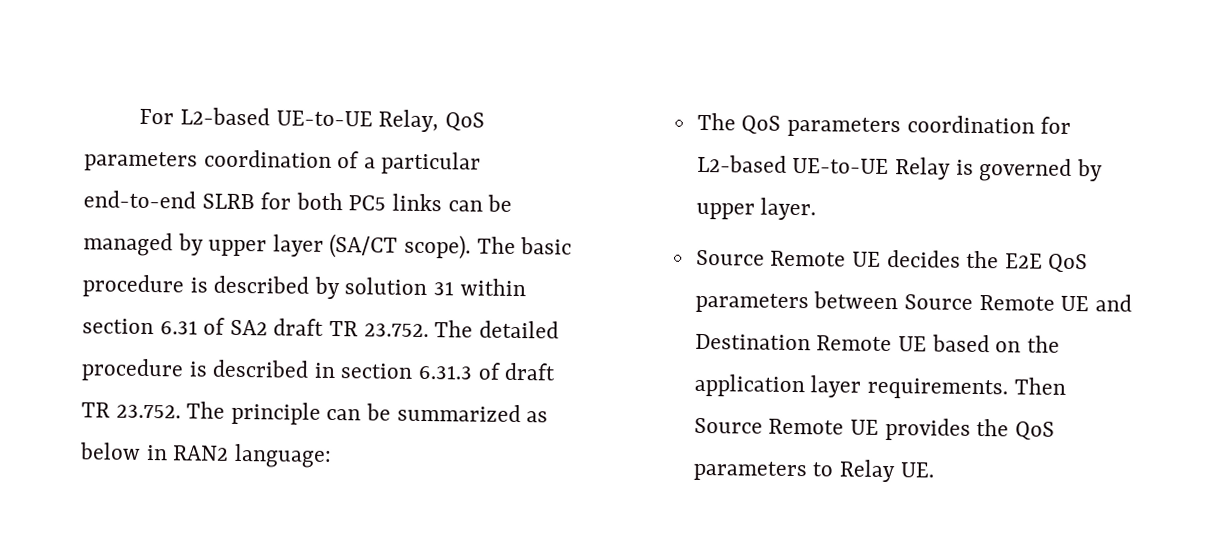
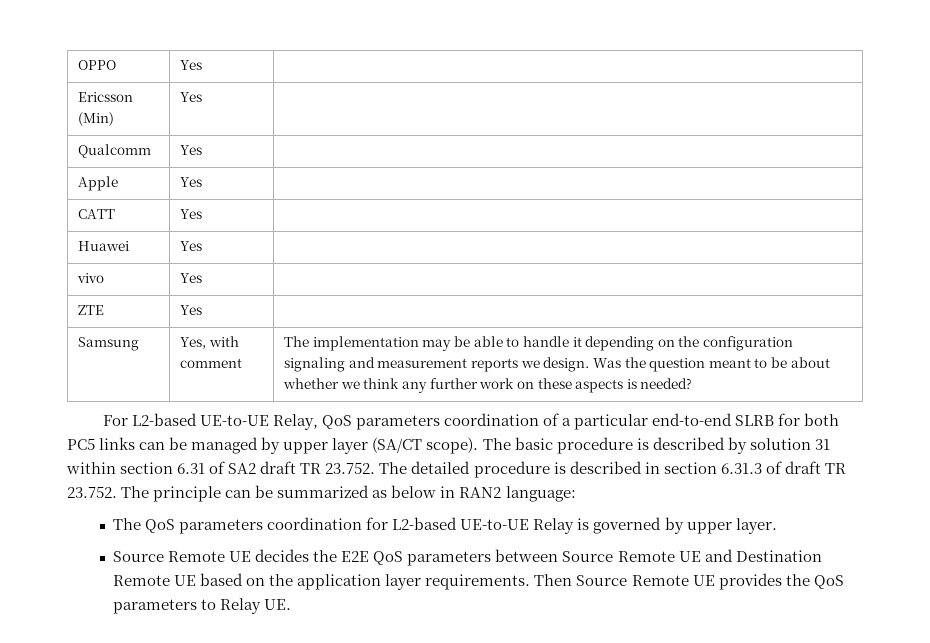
(139, 116) none -> [78,60,117,70] [180,60,203,70] [78,92,134,102] [78,112,115,126] [180,92,203,102] [78,144,152,158] [180,145,203,155] [78,176,119,191] [180,177,203,187] [78,209,116,219] [180,209,203,219] [78,241,130,251] [180,241,203,251] [77,273,105,283] [180,273,203,283] [78,305,105,315] [180,305,203,315] [78,337,140,351] [180,336,239,349] [180,358,243,368] [284,336,794,351] [284,357,830,372] [283,378,693,393] OPPO | Yes | // Ericsson (Min) | Yes | // Qualcomm | Yes | // Apple | Yes | // CATT | Yes | // Huawei | Yes | // vivo | Yes | // ZTE | Yes | // Samsung | Yes, with comment | The implementation may be able to handle it depending on the configuration signaling and measurement reports we design. Was the question meant to be about whether we think any further work on these aspects is needed? //

